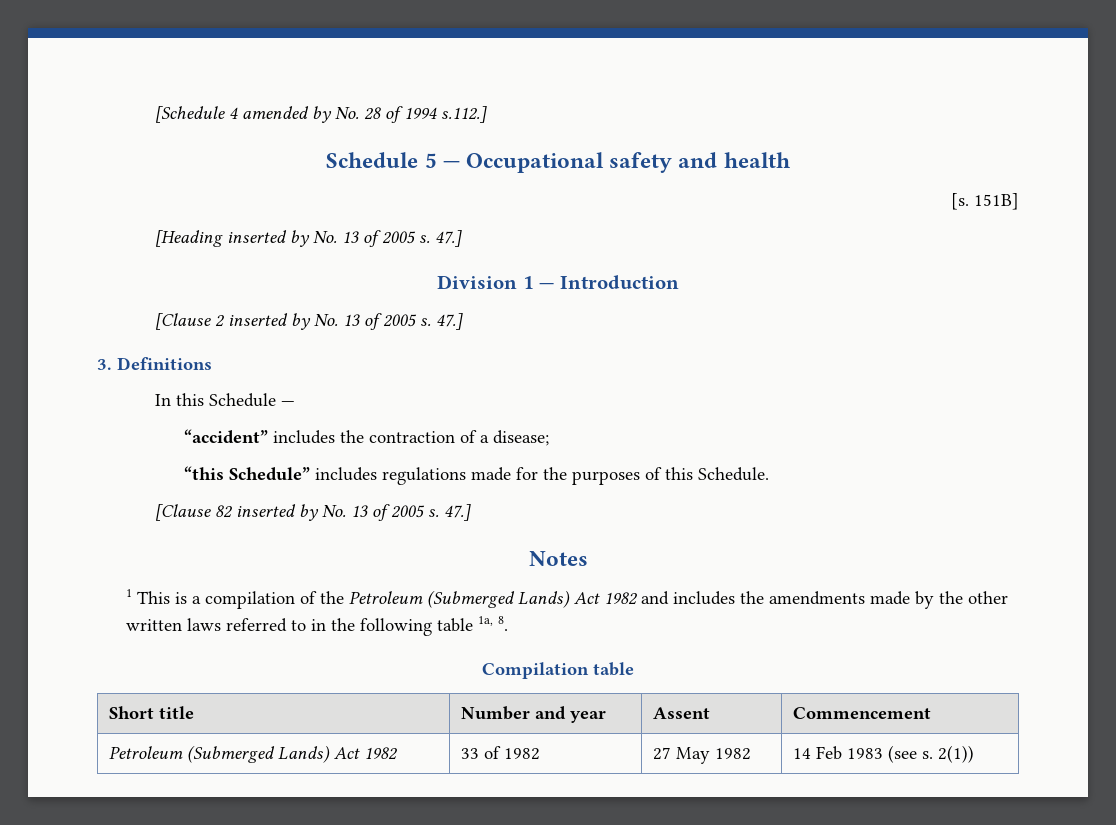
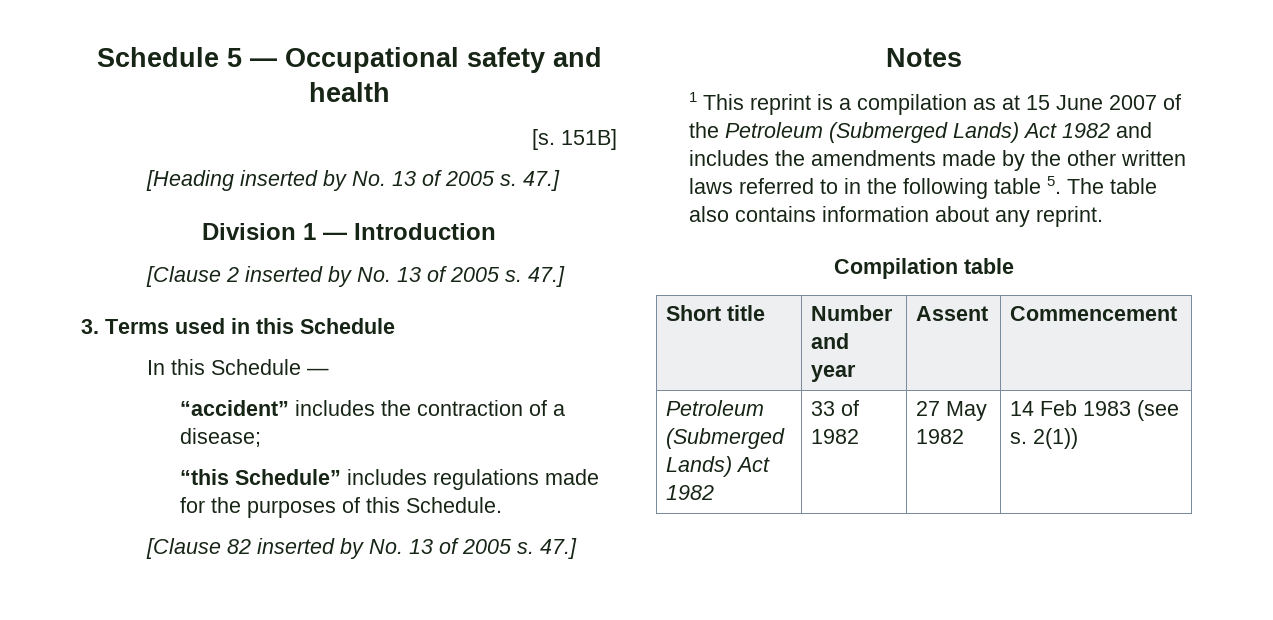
[155,106,488,123] [Schedule 4 amended by No. 28 of 1994 s.112.] // -> (96, 57) none
[117,357,212,370] Definitions -> [105,318,395,334] Terms used in this Schedule
(171, 597) none -> [750,94,812,115] reprint
(296, 600) none -> [973,95,1158,110] as at 15 June 2007
[478,616,509,631] 1a, 8. -> [1047,176,1158,194] [689,206,1104,227] 5. The table also contains information about any reprint.

